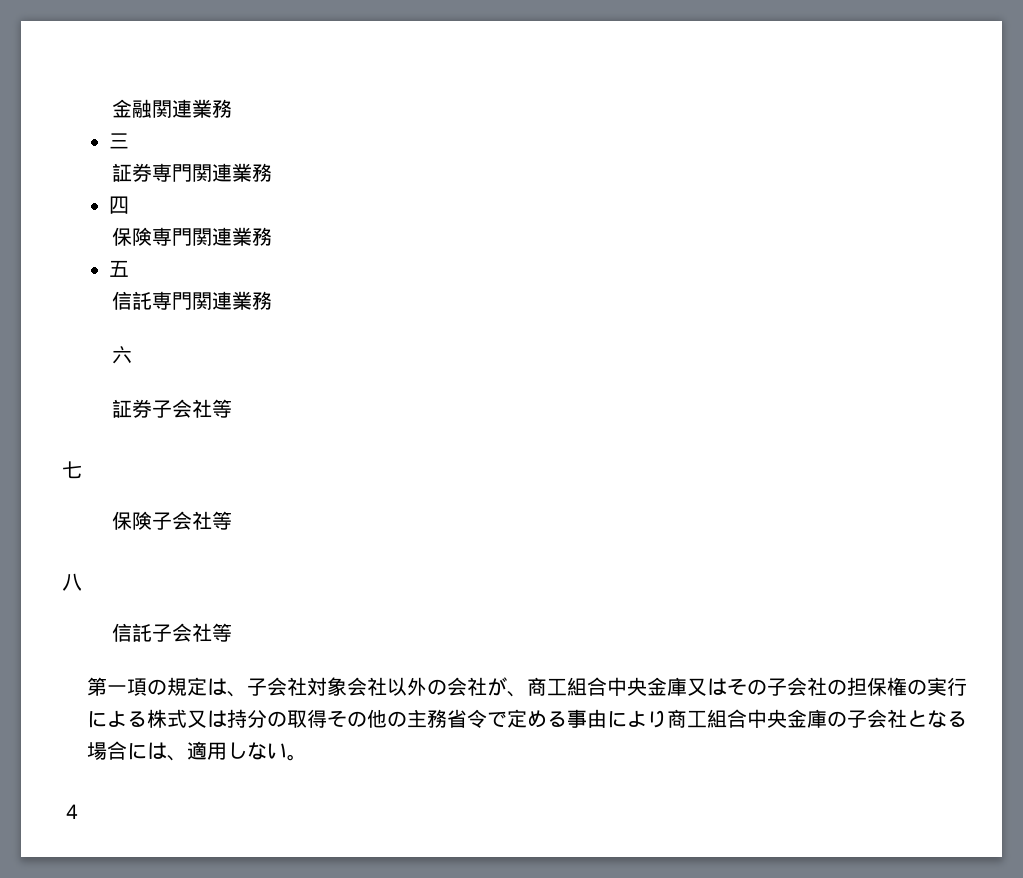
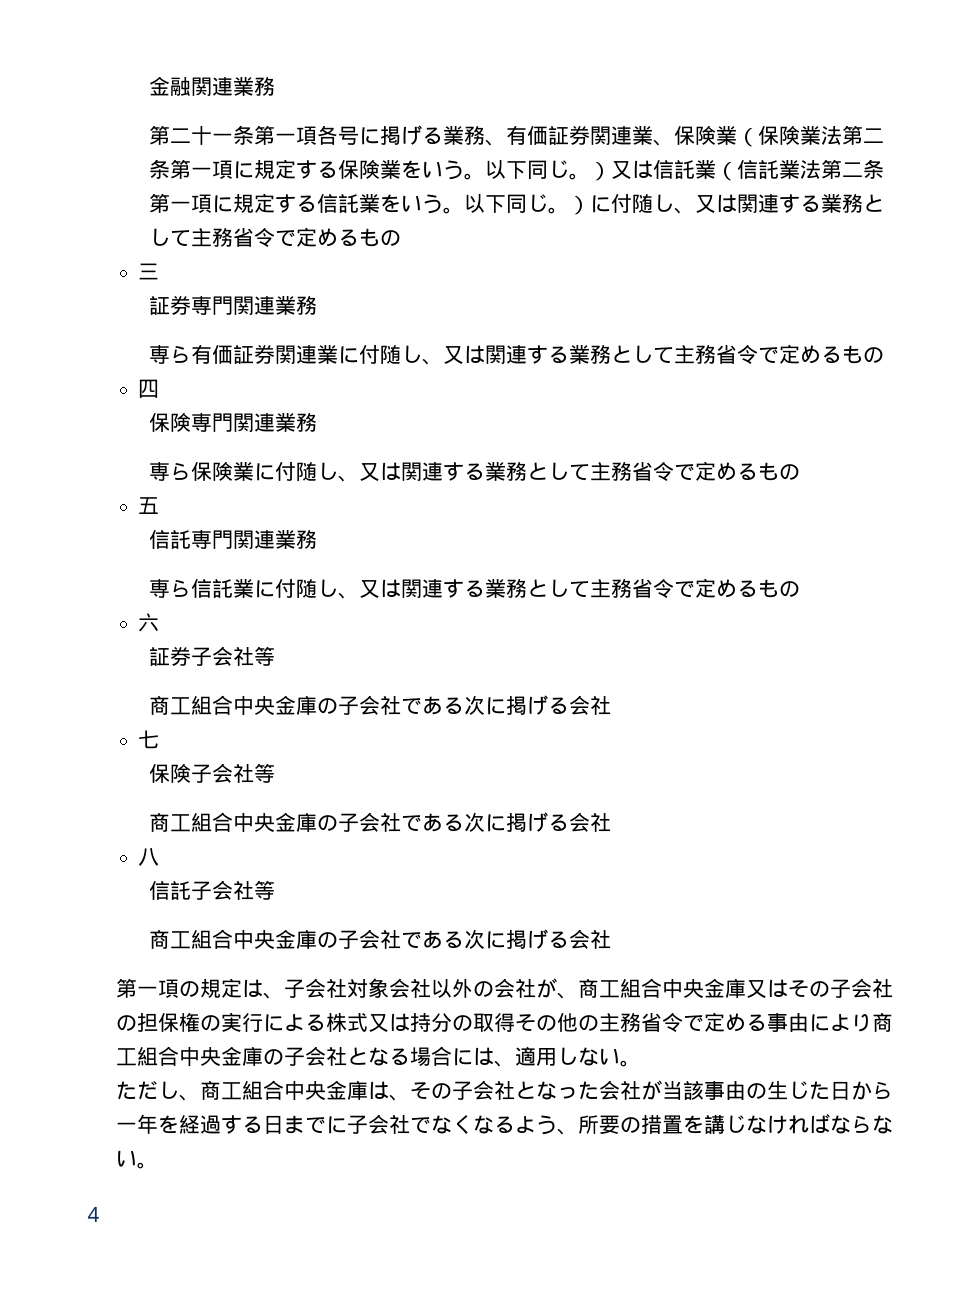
(232, 108) none -> [148,125,884,147] [148,159,884,181] [148,193,884,215] [148,227,401,248] // 第二十一条第一項各号に掲げる業務、有価証券関連業、保険業（保険業法第二条第一項に規定する保険業をいう。以下同じ。）又は信託業（信託業法第二条第一項に規定する信託業をいう。以下同じ。）に付随し、又は関連する業務として主務省令で定めるもの
(272, 172) none -> [148,344,884,365] // 専ら有価証券関連業に付随し、又は関連する業務として主務省令で定めるもの
(272, 236) none -> [148,461,800,482] // 専ら保険業に付随し、又は関連する業務として主務省令で定めるもの
[111,346,132,364] [111,399,232,418] [62,461,82,479] [111,511,232,530] [62,573,82,591] [111,623,232,642] 六 // 証券子会社等 // 七 // 保険子会社等 // 八 // 信託子会社等 -> [148,578,800,599] [138,613,160,632] [148,646,275,666] [148,695,611,716] [138,730,160,749] [148,763,275,783] [148,812,611,833] [138,847,160,866] [148,880,275,900] [148,929,611,950] 専ら信託業に付随し、又は関連する業務として主務省令で定めるもの // 六 // 証券子会社等 // 商工組合中央金庫の子会社である次に掲げる会社 // 七 // 保険子会社等 // 商工組合中央金庫の子会社である次に掲げる会社 // 八 // 信託子会社等 // 商工組合中央金庫の子会社である次に掲げる会社
(307, 757) none -> [115,1080,893,1101] [115,1114,893,1135] [115,1150,158,1169] // ただし、商工組合中央金庫は、その子会社となった会社が当該事由の生じた日から一年を経過する日までに子会社でなくなるよう、所要の措置を講じなければならない。

